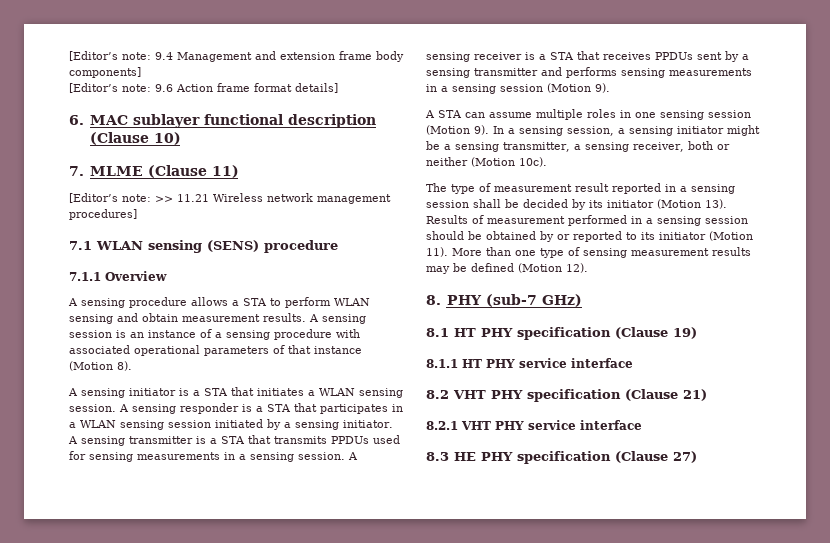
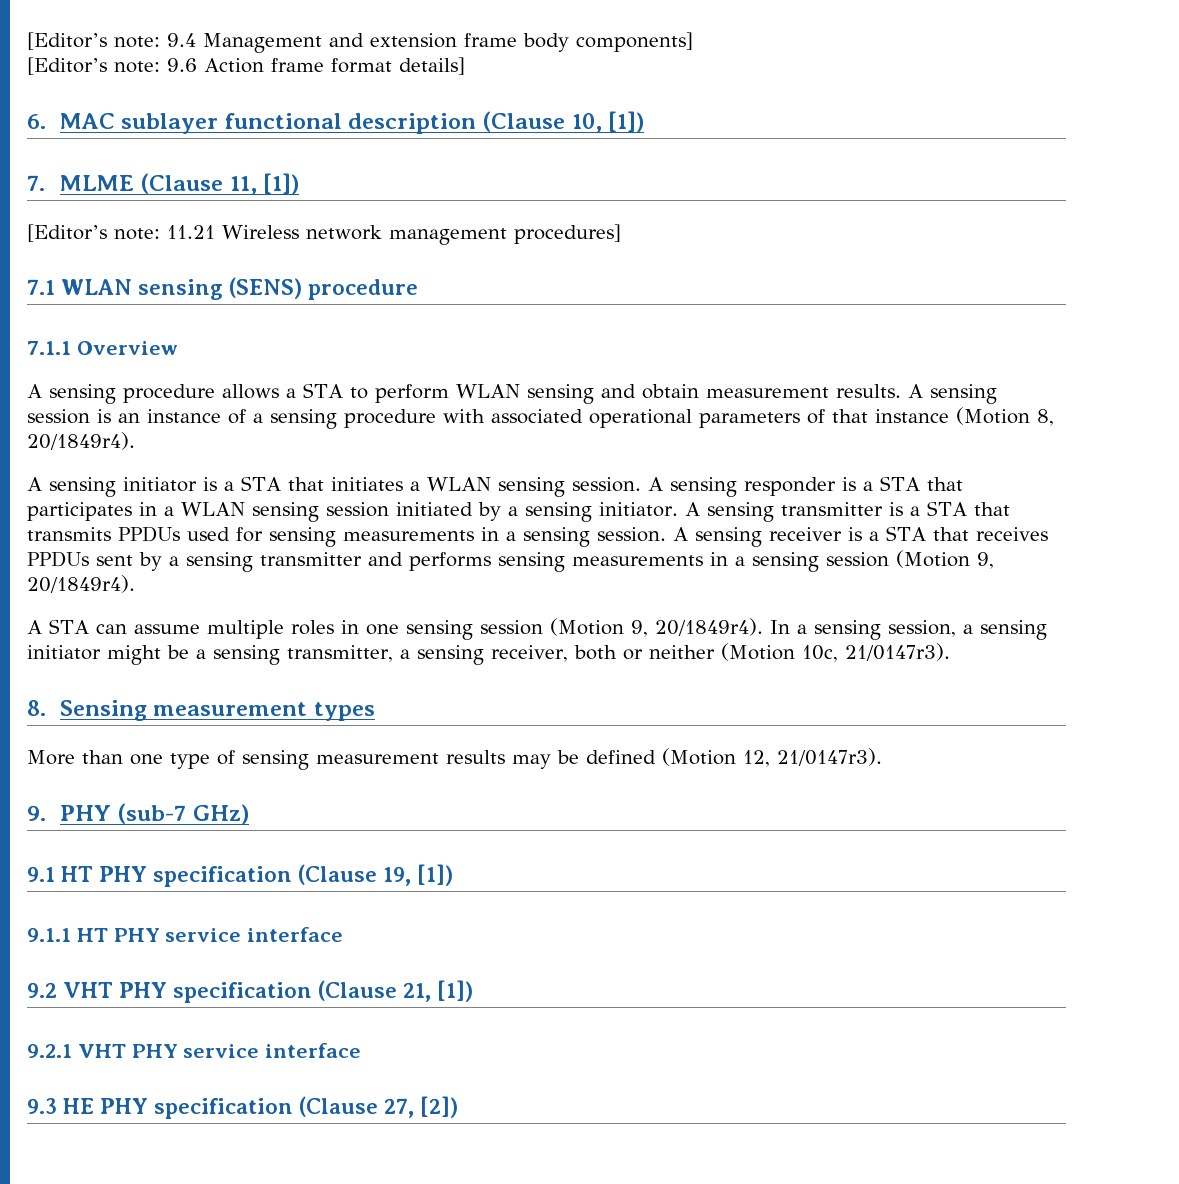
[153,132,181,145] 10) -> [571,111,644,133] 10, [1])
[211,165,239,178] [69,193,173,203] 11) // [Editor’s note: >> -> [229,173,299,195] [27,224,160,242] 11, [1]) // [Editor’s note:
[117,361,132,371] 8). -> [1037,409,1054,426] [27,432,135,450] 8, 20/1849r4).
[595,83,610,93] 9). -> [977,552,994,569] [27,575,135,593] 9, 20/1849r4).
[474,125,489,135] 9). -> [630,618,763,637] 9, 20/1849r4).
[519,157,547,167] [426,183,735,194] [426,199,727,210] [426,215,748,226] [426,231,753,242] [426,247,448,257] 10c). // The type of measurement result reported in a sensing session shall be decided by its initiator (Motion 13). Results of measurement performed in a sensing session should be obtained by or reported to its initiator (Motion 11). -> [801,643,950,662] [27,700,375,721] 10c, 21/0147r3). // 8. Sensing measurement types //
[566,263,588,273] [426,295,441,305] 12). // 8. -> [743,748,882,767] [27,805,46,821] 12, 21/0147r3). // 9.
[426,328,449,337] 8.1 -> [27,866,55,882] 9.1
[673,327,697,339] [426,359,458,368] 19) // 8.1.1 -> [383,864,454,886] [27,928,71,942] 19, [1]) // 9.1.1
[426,390,449,399] 8.2 -> [27,982,57,998] 9.2
[683,389,707,401] [426,421,458,430] 21) // 8.2.1 -> [403,980,474,1002] [27,1044,72,1058] 21, [1]) // 9.2.1
[426,452,449,461] 8.3 -> [27,1098,57,1114] 9.3
[673,451,697,463] 27) -> [384,1096,459,1118] 27, [2])

